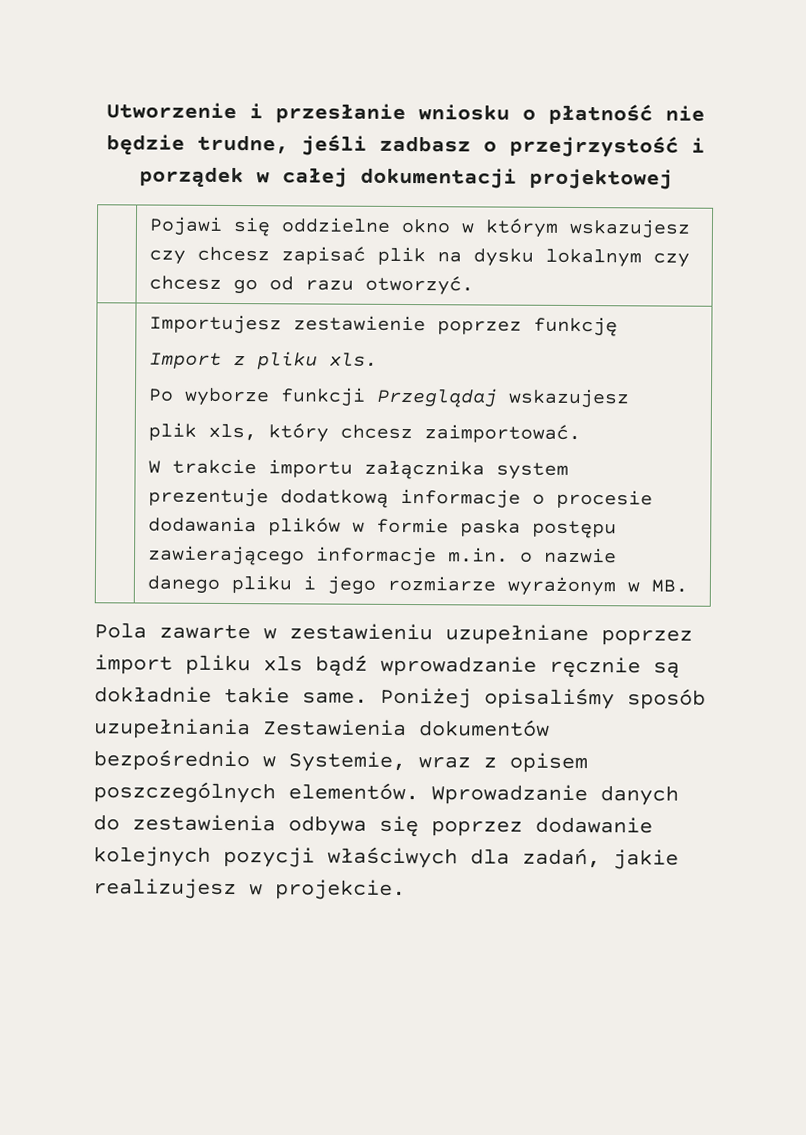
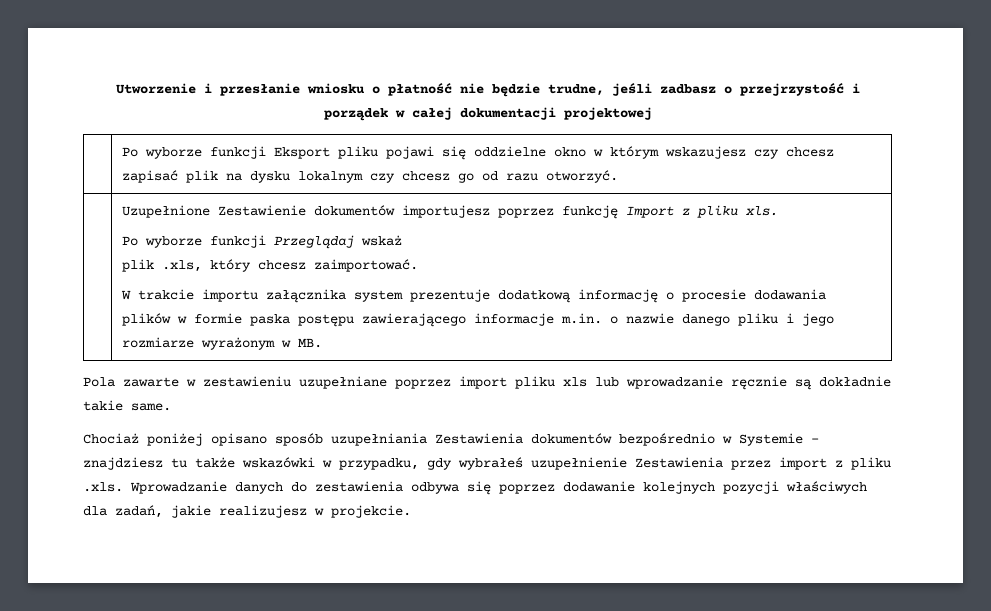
[149,216,224,236] Pojawi -> [121,146,434,159] Po wyborze funkcji Eksport pliku pojawi
[149,314,427,335] Importujesz zestawienie -> [121,205,490,218] Uzupełnione Zestawienie dokumentów importujesz
(619, 326) // -> (618, 212) none
[508,388,631,409] [148,422,258,441] wskazujesz // plik xls, -> [360,235,402,246] [121,259,202,272] wskaż // plik .xls,
[400,488,522,509] informacje -> [577,289,658,303] informację
[315,654,368,677] bądź -> [595,377,619,387] lub
[380,687,615,710] Poniżej opisaliśmy -> [83,433,267,446] // Chociaż poniżej opisano
[288,751,588,774] [93,781,419,804] Systemie, wraz z opisem poszczególnych elementów. -> [739,433,819,446] [83,457,891,470] [83,482,123,492] Systemie – znajdziesz tu także wskazówki w przypadku, gdy wybrałeś uzupełnienie Zestawienia przez import z pliku .xls.

